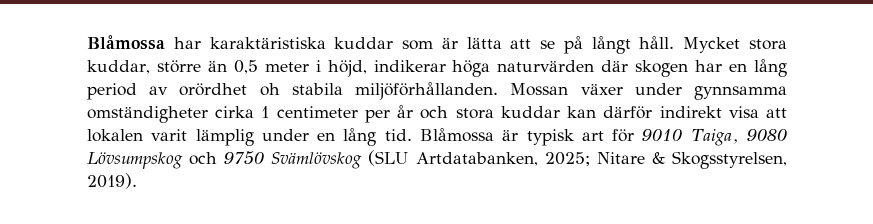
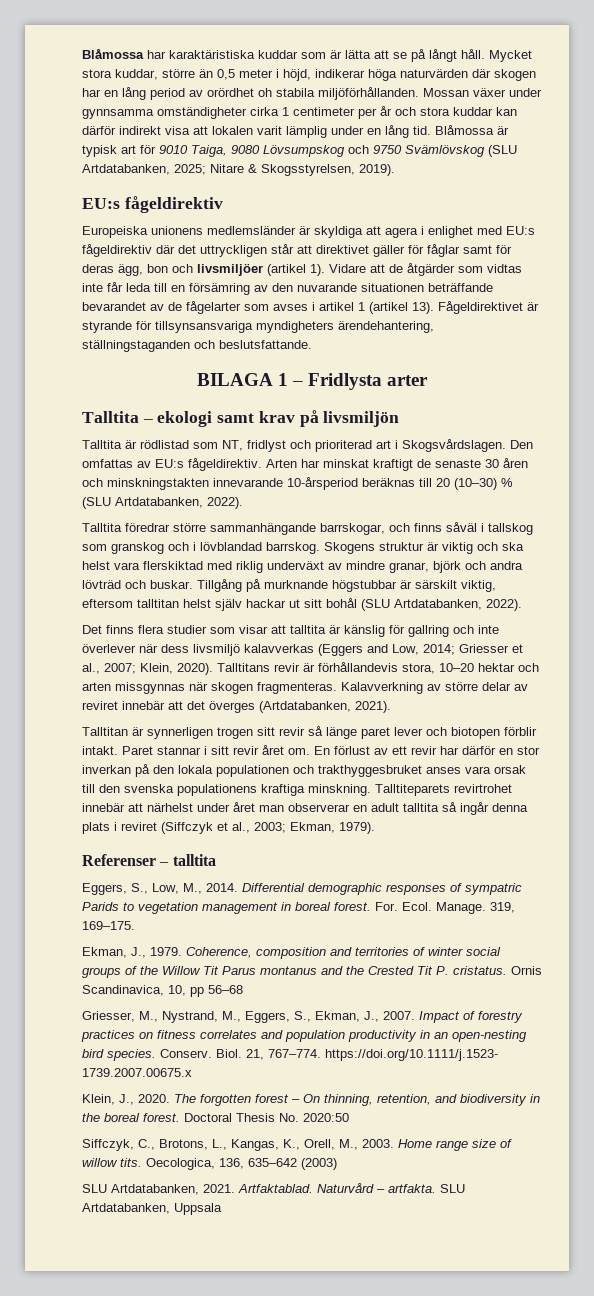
(137, 181) none -> [82,196,223,213] [82,226,535,238] [82,244,512,257] [82,263,522,276] [82,282,493,295] [82,301,539,314] [82,321,434,333] [82,340,312,352] [196,373,429,390] [82,410,400,427] [82,439,533,452] [82,458,528,471] [82,477,513,490] [82,497,243,509] [82,522,533,535] [82,542,524,554] [82,561,523,573] [82,579,496,592] [82,598,522,611] [82,625,499,637] [82,644,523,656] [82,662,539,675] [82,682,528,694] [82,701,391,713] [82,726,537,739] [82,745,540,755] [82,764,526,777] [82,784,512,796] [82,802,528,815] [82,822,375,834] [82,854,216,866] [82,883,522,895] [82,902,515,914] [82,921,135,930] [82,947,501,959] [82,966,542,978] [82,985,243,997] [82,1011,523,1023] [81,1030,527,1042] [82,1049,498,1061] [82,1068,192,1077] [82,1094,540,1106] [82,1113,349,1122] [82,1139,512,1151] [82,1158,337,1170] [82,1183,465,1195] [82,1203,222,1215] // EU:s fågeldirektiv // Europeiska unionens medlemsländer är skyldiga att agera i enlighet med EU:s fågeldirektiv där det uttryckligen står att direktivet gäller för fåglar samt för deras ägg, bon och livsmiljöer (artikel 1). Vidare att de åtgärder som vidtas inte får leda till en försämring av den nuvarande situationen beträffande bevarandet av de fågelarter som avses i artikel 1 (artikel 13). Fågeldirektivet är styrande för tillsynsansvariga myndigheters ärendehantering, ställningstaganden och beslutsfattande. // BILAGA 1 – Fridlysta arter // Talltita – ekologi samt krav på livsmiljön // Talltita är rödlistad som NT, fridlyst och prioriterad art i Skogsvårdslagen. Den omfattas av EU:s fågeldirektiv. Arten har minskat kraftigt de senaste 30 åren och minskningstakten innevarande 10-årsperiod beräknas till 20 (10–30) % (SLU Artdatabanken, 2022). // Talltita föredrar större sammanhängande barrskogar, och finns såväl i tallskog som granskog och i lövblandad barrskog. Skogens struktur är viktig och ska helst vara flerskiktad med riklig underväxt av mindre granar, björk och andra lövträd och buskar. Tillgång på murknande högstubbar är särskilt viktig, eftersom talltitan helst själv hackar ut sitt bohål (SLU Artdatabanken, 2022). // Det finns flera studier som visar att talltita är känslig för gallring och inte överlever när dess livsmiljö kalavverkas (Eggers and Low, 2014; Griesser et al., 2007; Klein, 2020). Talltitans revir är förhållandevis stora, 10–20 hektar och arten missgynnas när skogen fragmenteras. Kalavverkning av större delar av reviret innebär att det överges (Artdatabanken, 2021). // Talltitan är synnerligen trogen sitt revir så länge paret lever och biotopen förblir intakt. Paret stannar i sitt revir året om. En förlust av ett revir har därför en stor inverkan på den lokala populationen och trakthyggesbruket anses vara orsak till den svenska populationens kraftiga minskning. Talltiteparets revirtrohet innebär att närhelst under året man observerar en adult talltita så ingår denna plats i reviret (Siffczyk et al., 2003; Ekman, 1979). // Referenser – talltita // Eggers, S., Low, M., 2014. Differential demographic responses of sympatric Parids to vegetation management in boreal forest. For. Ecol. Manage. 319, 169–175. // Ekman, J., 1979. Coherence, composition and territories of winter social groups of the Willow Tit Parus montanus and the Crested Tit P. cristatus. Ornis Scandinavica, 10, pp 56–68 // Griesser, M., Nystrand, M., Eggers, S., Ekman, J., 2007. Impact of forestry practices on fitness correlates and population productivity in an open-nesting bird species. Conserv. Biol. 21, 767–774. https://doi.org/10.1111/j.1523- 1739.2007.00675.x // Klein, J., 2020. The forgotten forest – On thinning, retention, and biodiversity in the boreal forest. Doctoral Thesis No. 2020:50 // Siffczyk, C., Brotons, L., Kangas, K., Orell, M., 2003. Home range size of willow tits. Oecologica, 136, 635–642 (2003) // SLU Artdatabanken, 2021. Artfaktablad. Naturvård – artfakta. SLU Artdatabanken, Uppsala

